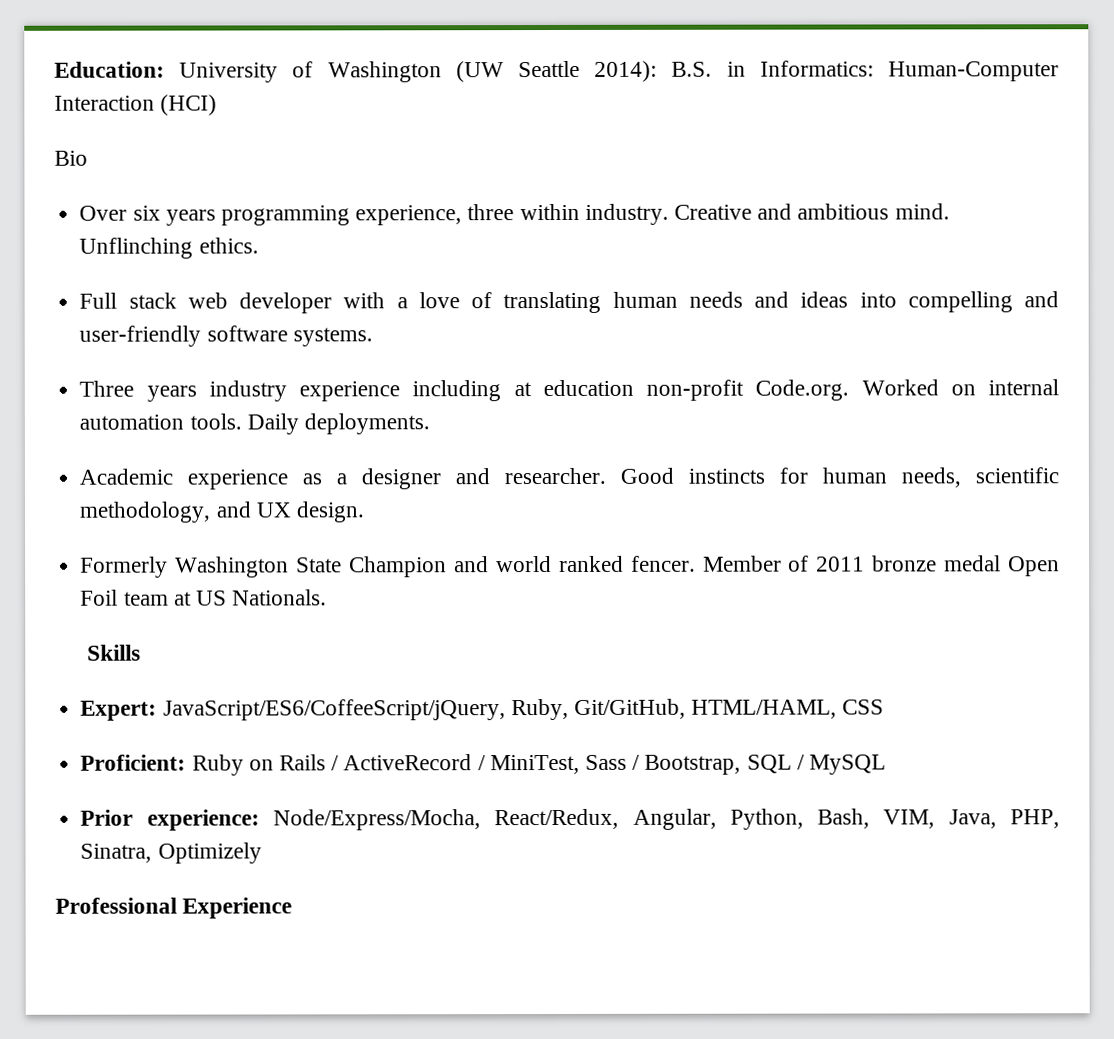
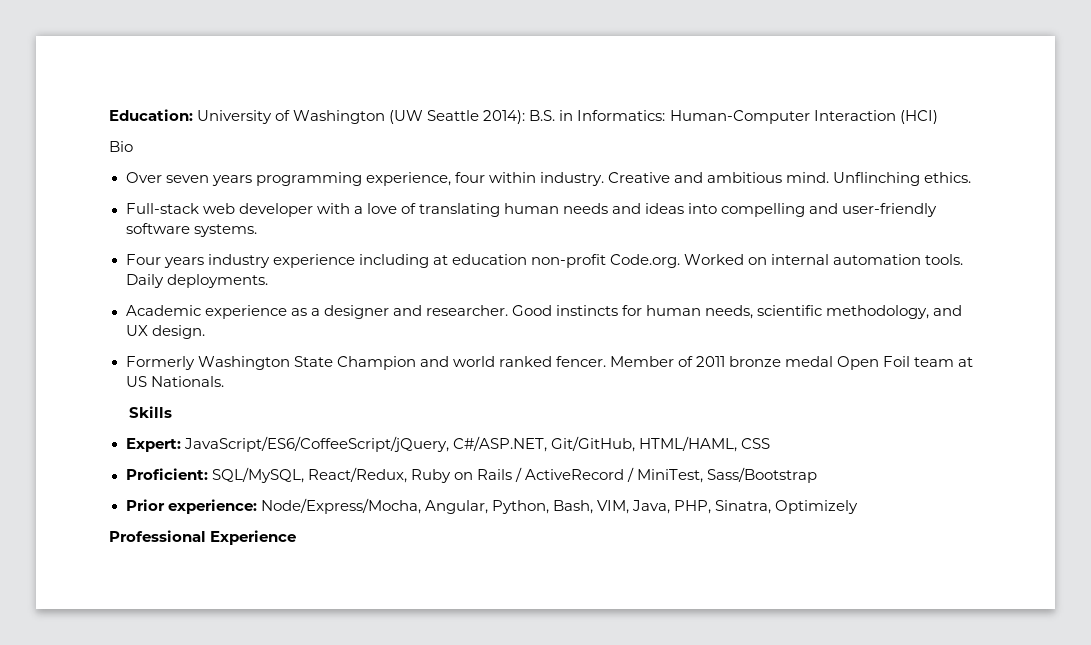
[132,205,161,221] six -> [165,175,209,183] seven
[467,204,515,221] three -> [454,172,485,183] four
[79,292,177,309] Full stack -> [125,203,199,214] Full-stack
[79,380,135,397] Three -> [125,254,161,265] Four
[510,698,569,721] Ruby, -> [452,436,547,452] C#/ASP.NET,
(187, 762) none -> [211,467,407,483] SQL/MySQL, React/Redux,
[584,754,887,775] Sass / Bootstrap, SQL / MySQL -> [707,467,817,483] Sass/Bootstrap
[494,808,620,830] React/Redux, -> (421, 506) none

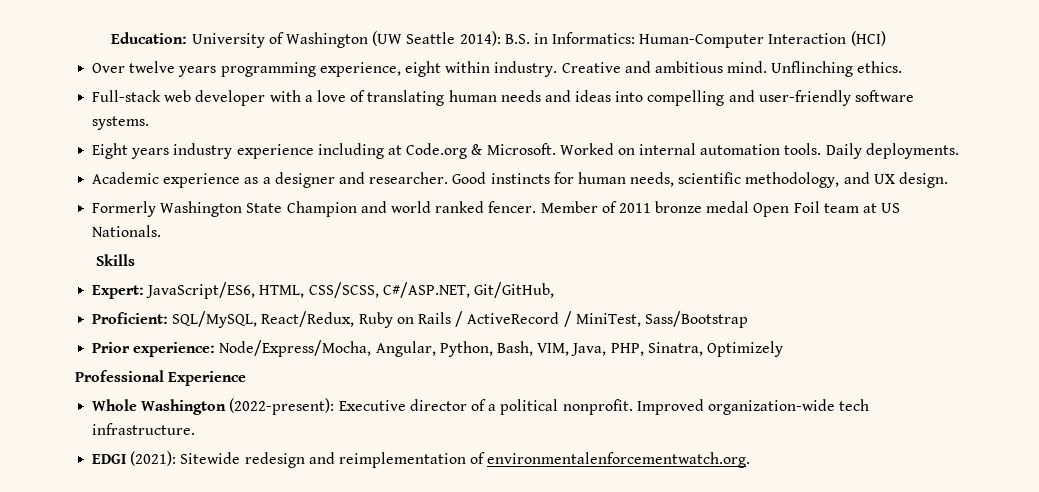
[109,141,133,152] // Bio -> (886, 38) none
[165,175,209,183] seven -> [129,61,176,73] twelve
[454,172,485,183] four -> [404,61,441,77] eight
[125,254,161,265] Four -> [92,143,129,159] Eight
[451,254,680,268] education non-profit Code.org. -> [406,143,556,159] Code.org & Microsoft.
[183,436,449,452] JavaScript/ES6/CoffeeScript/jQuery, -> [146,282,379,299] JavaScript/ES6, HTML, CSS/SCSS,
[638,436,770,452] HTML/HAML, CSS -> (554, 290) none
(297, 537) none -> [92,398,870,415] [92,423,196,435] [92,451,751,468] // Whole Washington (2022-present): Executive director of a political nonprofit. Improved organization-wide tech infrastructure. // EDGI (2021): Sitewide redesign and reimplementation of environmentalenforcementwatch.org.

